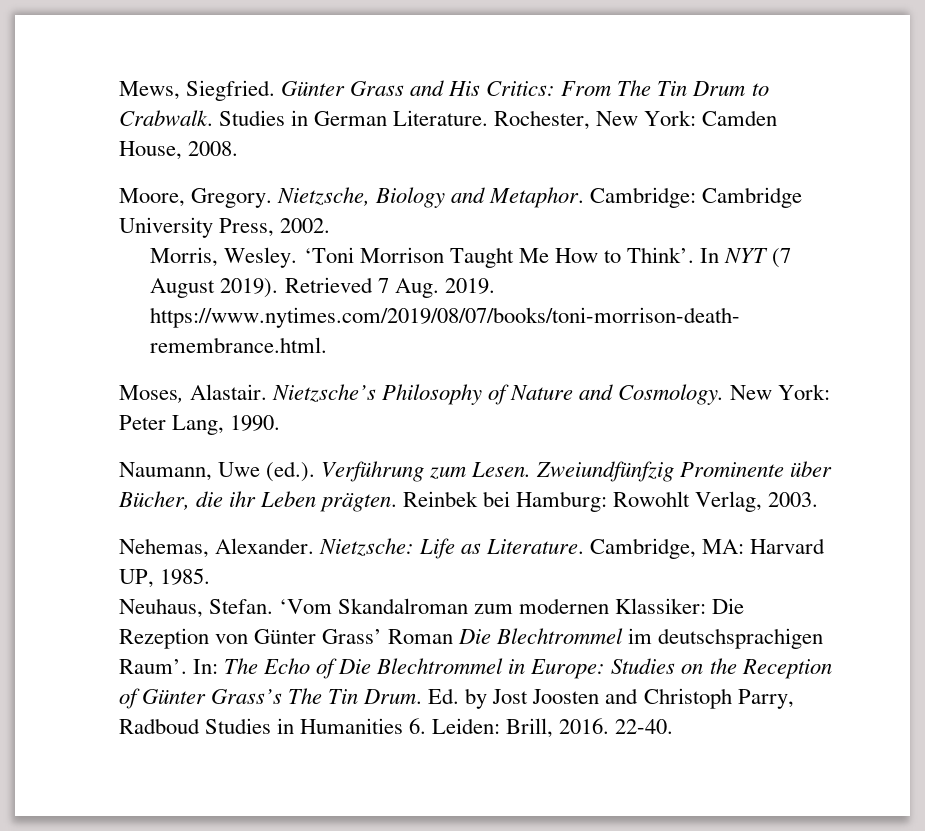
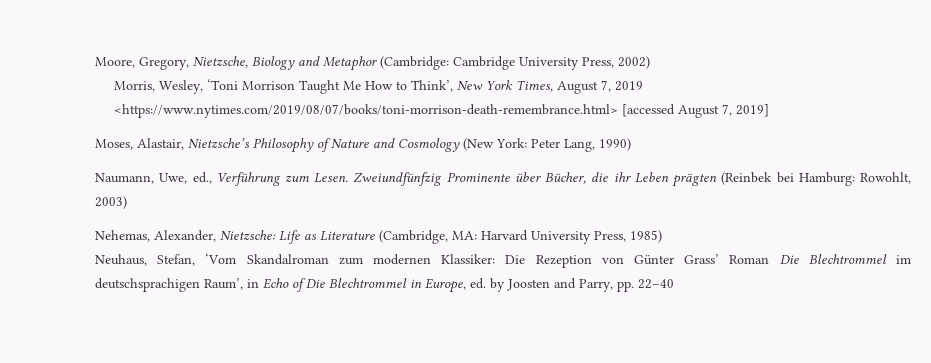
[118,80,769,101] [118,110,778,130] [118,141,238,160] [118,188,272,208] Mews, Siegfried. Günter Grass and His Critics: From The Tin Drum to Crabwalk. Studies in German Literature. Rochester, New York: Camden House, 2008. // Moore, Gregory. -> [95,57,190,70] Moore, Gregory,
[489,187,697,208] Metaphor. Cambridge: -> [323,56,450,71] Metaphor (Cambridge:
[279,218,330,233] 2002. -> [618,56,651,69] 2002)
[224,247,298,268] Wesley. -> [159,80,204,94] Wesley,
[626,247,792,268] [150,277,495,298] [150,307,741,328] [150,337,328,353] Think’. In NYT (7 August 2019). Retrieved 7 Aug. 2019. https://www.nytimes.com/2019/08/07/books/toni-morrison-death- remembrance.html. -> [411,80,644,94] [114,104,770,118] Think’, New York Times, August 7, 2019 <https://www.nytimes.com/2019/08/07/books/toni-morrison-death-remembrance.html> [accessed August 7, 2019]
[189,384,267,400] Alastair. -> [137,138,185,150] Alastair,
[618,384,773,405] Cosmology. New -> [398,138,495,152] Cosmology (New
[229,415,280,431] 1990. -> [599,138,632,151] 1990)
[217,461,315,482] Uwe (ed.). -> [159,172,212,184] Uwe, ed.,
[319,491,819,512] prägten. Reinbek bei Hamburg: Rowohlt Verlag, 2003. -> [672,172,911,187] [95,196,128,209] prägten (Reinbek bei Hamburg: Rowohlt, 2003)
[214,538,314,554] Alexander. -> [154,230,217,242] Alexander,
[486,538,826,559] [118,568,210,588] Literature. Cambridge, MA: Harvard UP, 1985. -> [320,230,663,244] Literature (Cambridge, MA: Harvard University Press, 1985)
[208,599,273,614] Stefan. -> [157,254,196,266] Stefan,
[118,658,258,674] Raum’. In: The -> [204,278,260,290] Raum’, in
[530,658,832,679] [118,688,794,709] [118,718,674,738] Europe: Studies on the Reception of Günter Grass’s The Tin Drum. Ed. by Jost Joosten and Christoph Parry, Radboud Studies in Humanities 6. Leiden: Brill, 2016. 22-40. -> [425,278,675,293] Europe, ed. by Joosten and Parry, pp. 22–40

